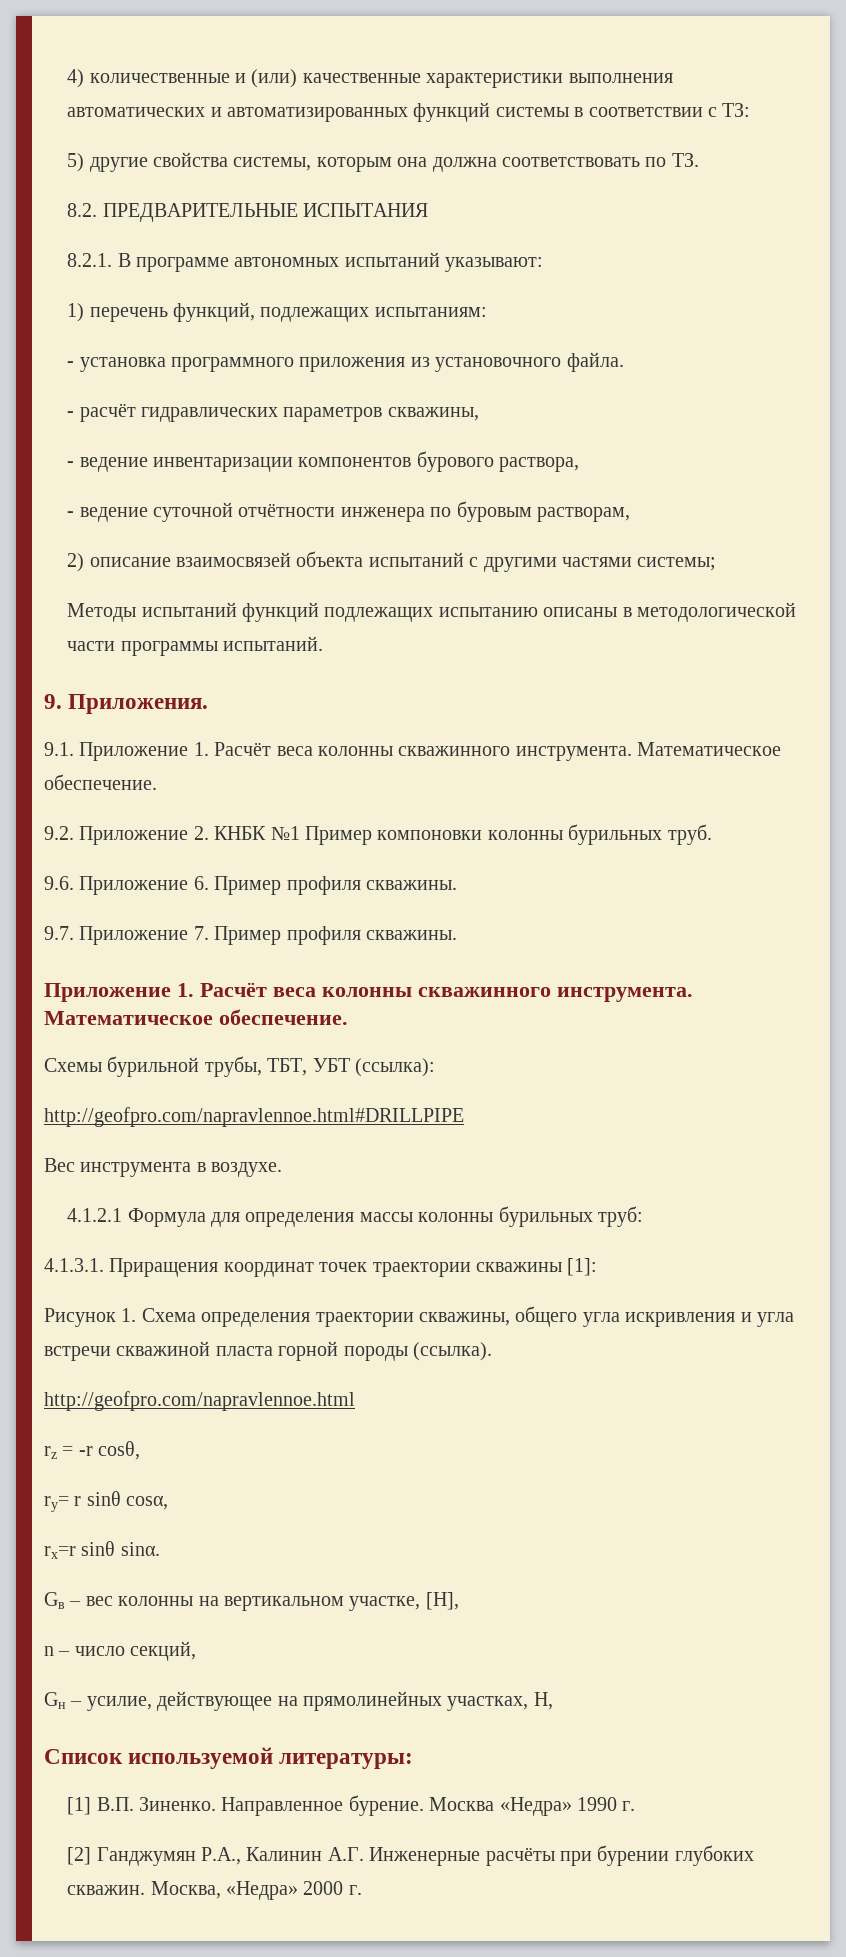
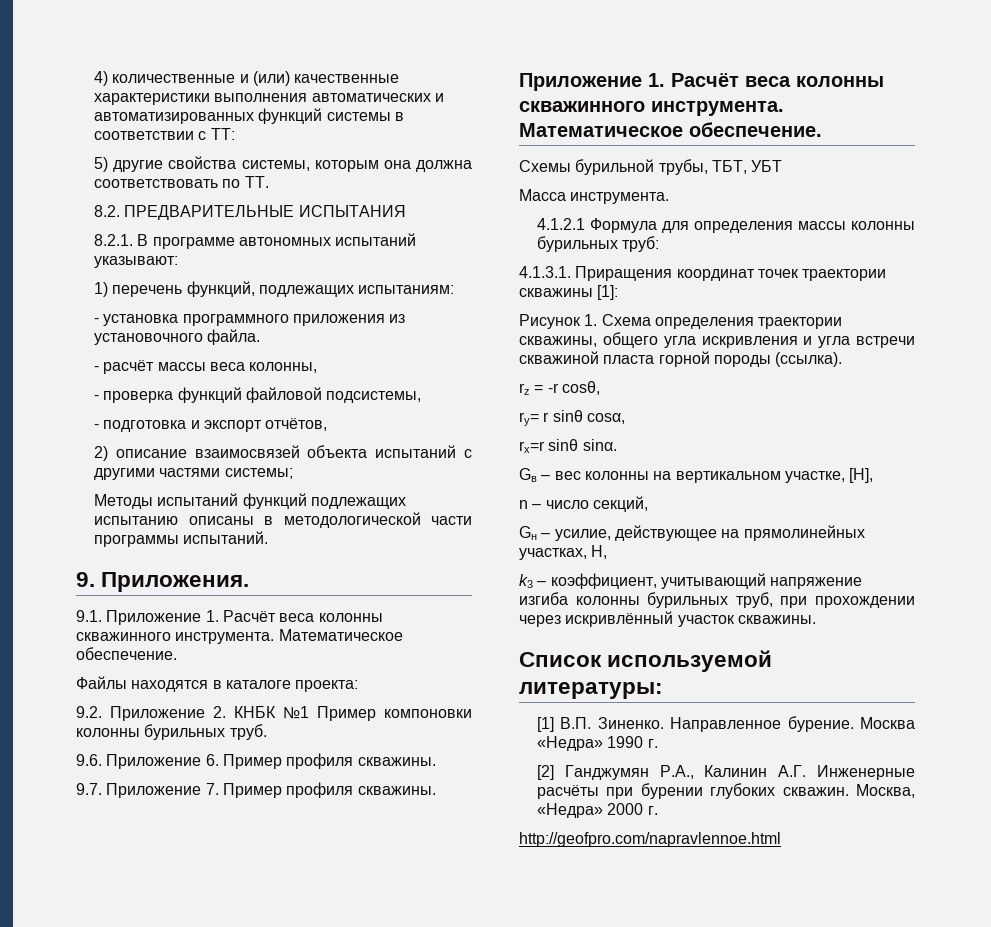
[722,103,751,117] ТЗ: -> [210,128,235,140] ТТ:
[671,153,699,167] ТЗ. -> [244,176,269,188] ТТ.
[140,407,479,422] [67,451,580,472] [67,501,630,522] гидравлических параметров скважины, // - ведение инвентаризации компонентов бурового раствора, // - ведение суточной отчётности инженера по буровым растворам, -> [157,362,318,373] [94,387,422,403] [94,418,328,432] массы веса колонны, // - проверка функций файловой подсистемы, // - подготовка и экспорт отчётов,
(157, 782) none -> [76,676,359,692] // Файлы находятся в каталоге проекта:
[355,1058,435,1077] [44,1107,464,1127] [44,1158,283,1177] (ссылка): // http://geofpro.com/napravlennoe.html#DRILLPIPE // Вес инструмента в воздухе. -> [519,189,670,204] // Масса инструмента.
[44,1391,355,1411] // http://geofpro.com/napravlennoe.html -> (843, 359) none
(553, 1701) none -> [519,573,863,589] [519,592,915,608] [519,611,816,627] // k3 – коэффициент, учитывающий напряжение изгиба колонны бурильных труб, при прохождении через искривлённый участок скважины.
(362, 1890) none -> [519,832,781,847] // http://geofpro.com/napravlennoe.html

